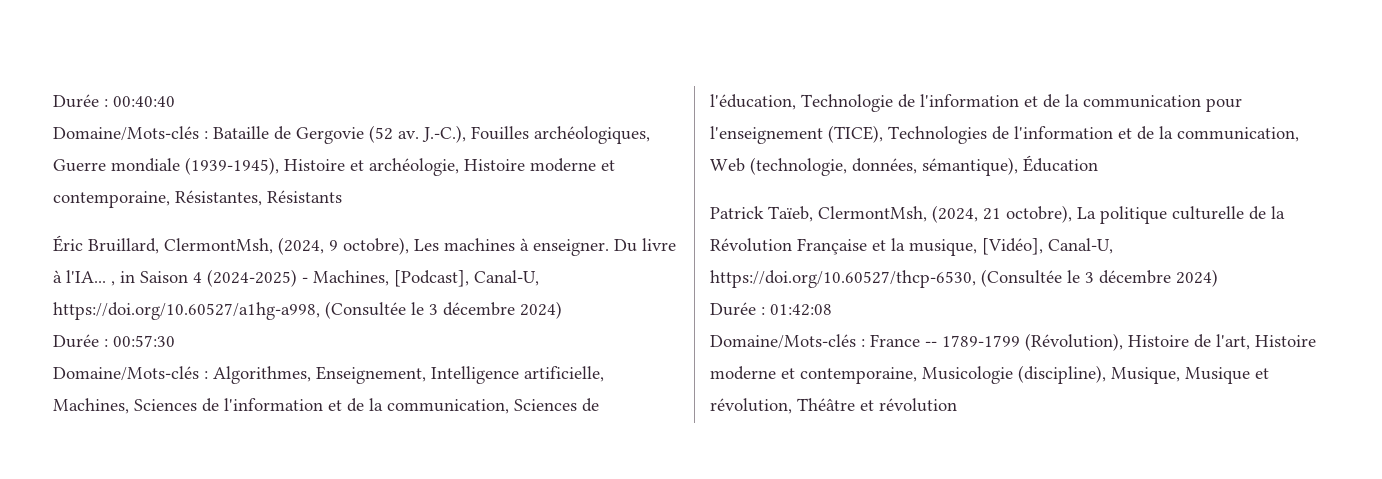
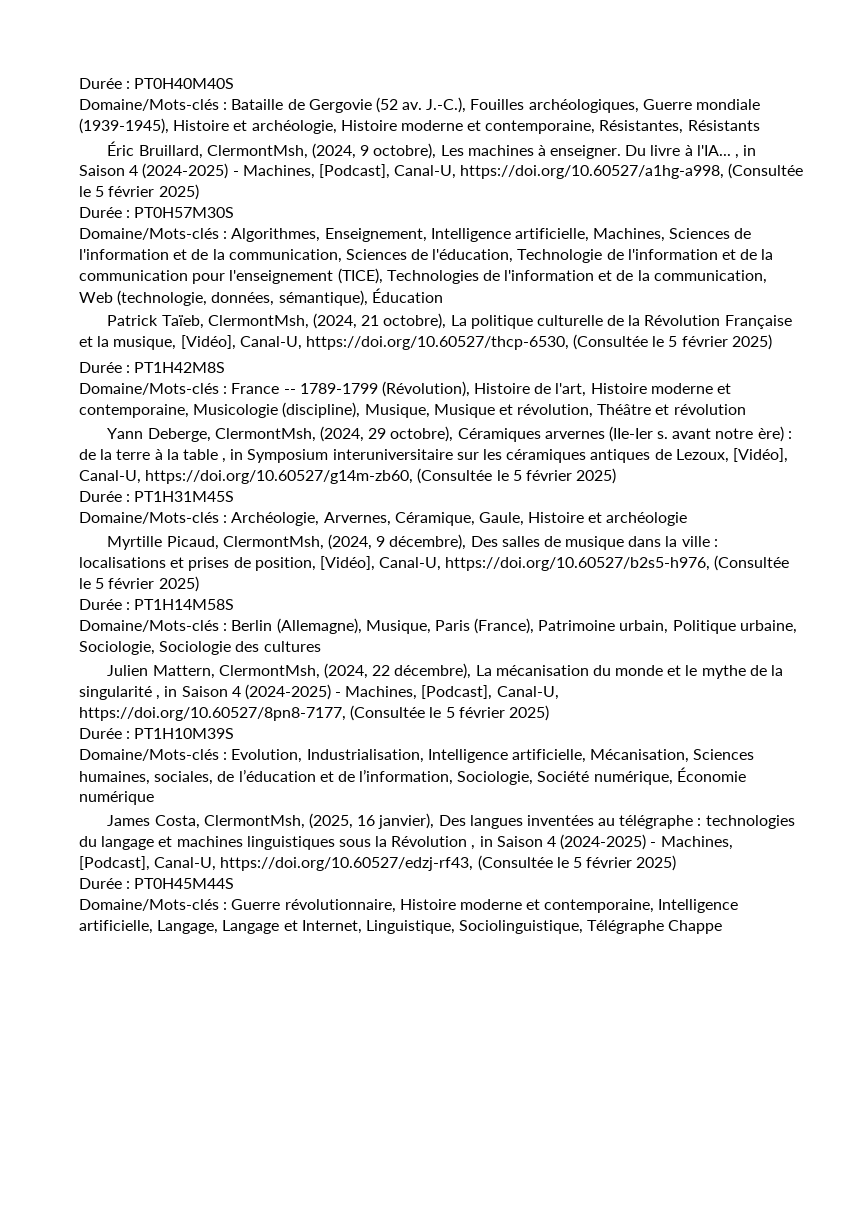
[53,94,175,108] Durée : 00:40:40 -> [79,78,235,89] Durée : PT0H40M40S
[429,301,562,319] [53,334,175,348] 3 décembre 2024) // Durée : 00:57:30 -> [95,184,199,200] [79,207,235,218] 5 février 2025) // Durée : PT0H57M30S
[1085,269,1218,287] [710,302,832,316] 3 décembre 2024) // Durée : 01:42:08 -> [668,334,772,350] [79,362,226,373] 5 février 2025) // Durée : PT1H42M8S
(957, 405) none -> [107,426,792,442] [79,448,788,463] [79,468,617,484] [79,491,235,502] [79,512,688,526] [107,534,718,550] [79,555,790,571] [79,576,199,592] [79,599,235,610] [79,618,797,634] [79,641,321,655] [107,663,784,679] [79,684,559,700] [79,705,549,721] [79,728,235,739] [79,749,755,763] [79,767,746,785] [79,791,154,805] [107,813,795,829] [79,834,733,850] [79,855,677,871] [79,878,235,889] [79,899,739,913] [79,920,723,934] // Yann Deberge, ClermontMsh, (2024, 29 octobre), Céramiques arvernes (IIe-Ier s. avant notre ère) : de la terre à la table , in Symposium interuniversitaire sur les céramiques antiques de Lezoux, [Vidéo], Canal-U, https://doi.org/10.60527/g14m-zb60, (Consultée le 5 février 2025) // Durée : PT1H31M45S // Domaine/Mots-clés : Archéologie, Arvernes, Céramique, Gaule, Histoire et archéologie // Myrtille Picaud, ClermontMsh, (2024, 9 décembre), Des salles de musique dans la ville : localisations et prises de position, [Vidéo], Canal-U, https://doi.org/10.60527/b2s5-h976, (Consultée le 5 février 2025) // Durée : PT1H14M58S // Domaine/Mots-clés : Berlin (Allemagne), Musique, Paris (France), Patrimoine urbain, Politique urbaine, Sociologie, Sociologie des cultures // Julien Mattern, ClermontMsh, (2024, 22 décembre), La mécanisation du monde et le mythe de la singularité , in Saison 4 (2024-2025) - Machines, [Podcast], Canal-U, https://doi.org/10.60527/8pn8-7177, (Consultée le 5 février 2025) // Durée : PT1H10M39S // Domaine/Mots-clés : Evolution, Industrialisation, Intelligence artificielle, Mécanisation, Sciences humaines, sociales, de l’éducation et de l’information, Sociologie, Société numérique, Économie numérique // James Costa, ClermontMsh, (2025, 16 janvier), Des langues inventées au télégraphe : technologies du langage et machines linguistiques sous la Révolution , in Saison 4 (2024-2025) - Machines, [Podcast], Canal-U, https://doi.org/10.60527/edzj-rf43, (Consultée le 5 février 2025) // Durée : PT0H45M44S // Domaine/Mots-clés : Guerre révolutionnaire, Histoire moderne et contemporaine, Intelligence artificielle, Langage, Langage et Internet, Linguistique, Sociolinguistique, Télégraphe Chappe

